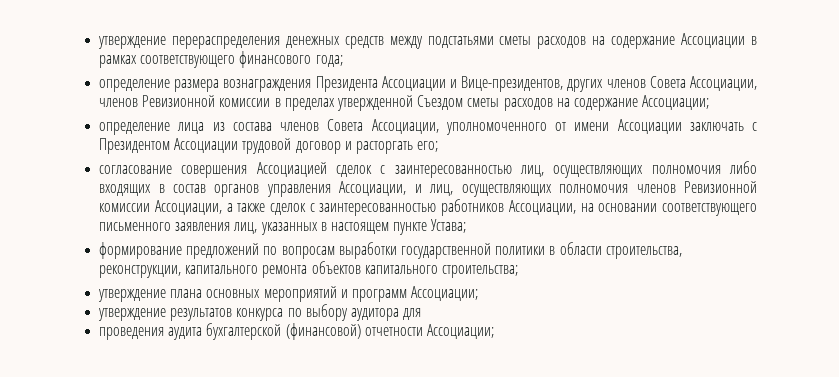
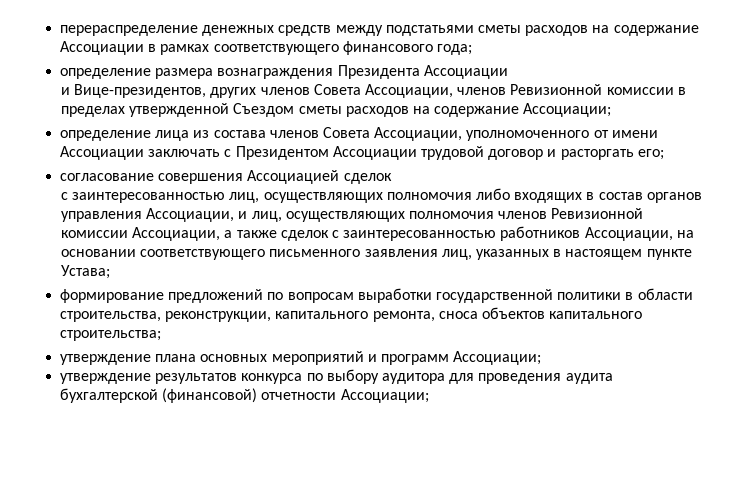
[98,36,280,49] утверждение перераспределения -> [60,25,199,36] перераспределение
(446, 83) none -> (508, 72) //
(373, 171) none -> (392, 178) //
[262,265,308,278] ремонта -> [372,311,478,322] ремонта, сноса
(422, 314) // -> (475, 378) none

